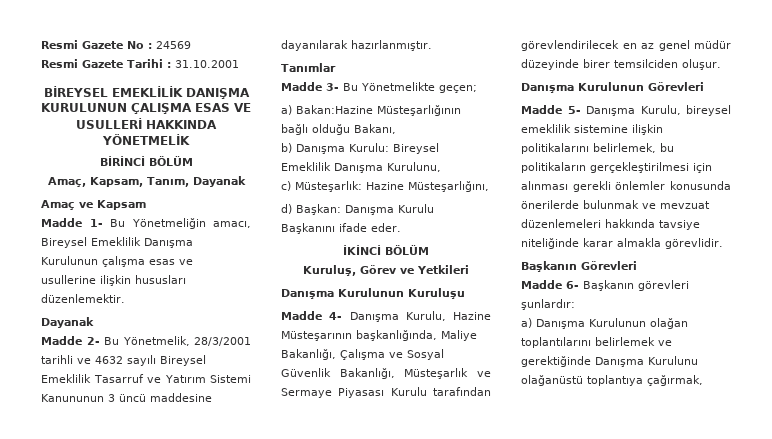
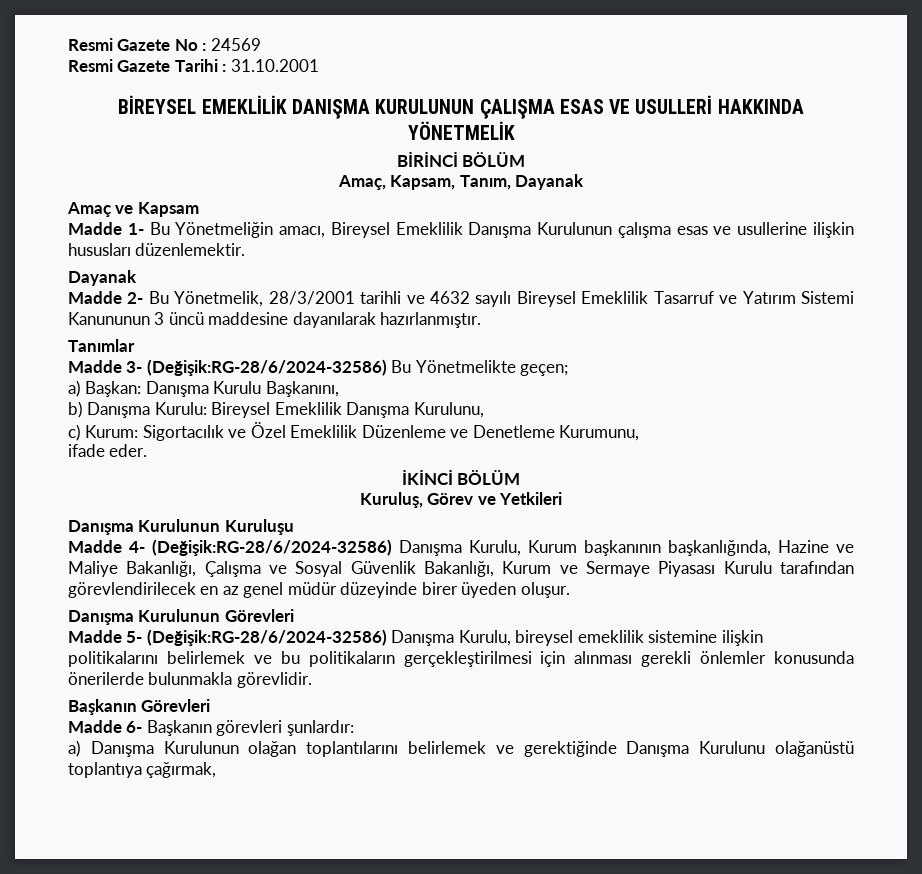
(339, 87) none -> [146,359,387,376] (Değişik:RG-28/6/2024-32586)
[296,105,461,116] [281,124,396,135] Bakan:Hazine Müsteşarlığının bağlı olduğu Bakanı, -> [85,381,339,397] Başkan: Danışma Kurulu Başkanını,
[295,181,489,192] [281,204,434,215] [281,223,335,234] Müsteşarlık: Hazine Müsteşarlığını, // d) Başkan: Danışma Kurulu Başkanını -> [85,422,640,441] Kurum: Sigortacılık ve Özel Emeklilik Düzenleme ve Denetleme Kurumunu, //
[349,311,491,322] [281,330,437,341] Danışma Kurulu, Hazine Müsteşarının başkanlığında, -> [152,539,854,556] (Değişik:RG-28/6/2024-32586) Danışma Kurulu, Kurum başkanının başkanlığında, Hazine ve
[404,368,469,379] Müsteşarlık -> [502,561,552,574] Kurum
[614,59,678,68] temsilciden -> [461,582,517,598] üyeden
(581, 110) none -> [146,629,387,646] (Değişik:RG-28/6/2024-32586)
[593,143,656,153] belirlemek, -> [166,651,272,664] belirlemek ve
[583,200,710,209] [521,219,700,230] [521,238,661,249] bulunmak ve mevzuat düzenlemeleri hakkında tavsiye niteliğinde karar almakla -> [148,672,233,685] bulunmakla

